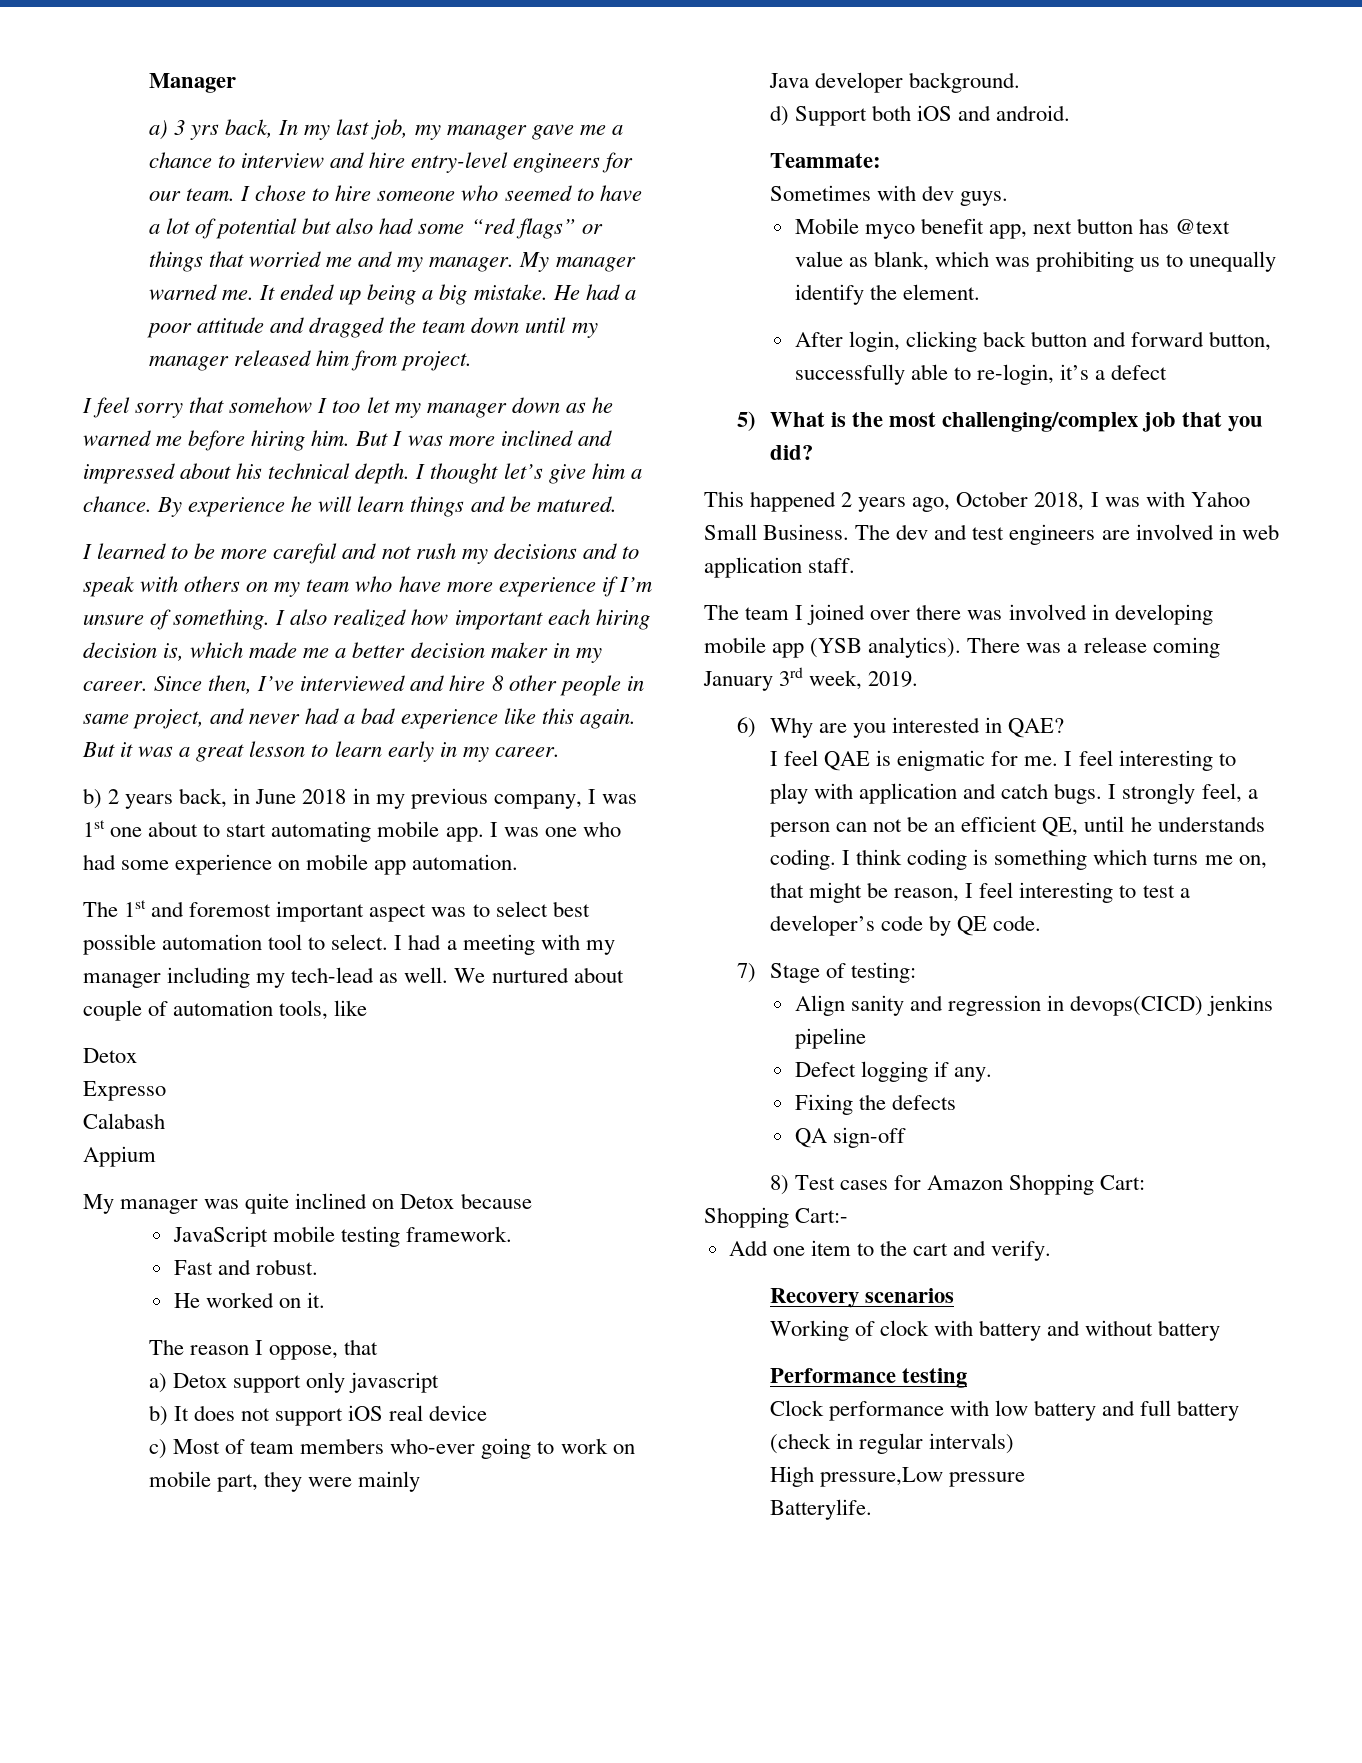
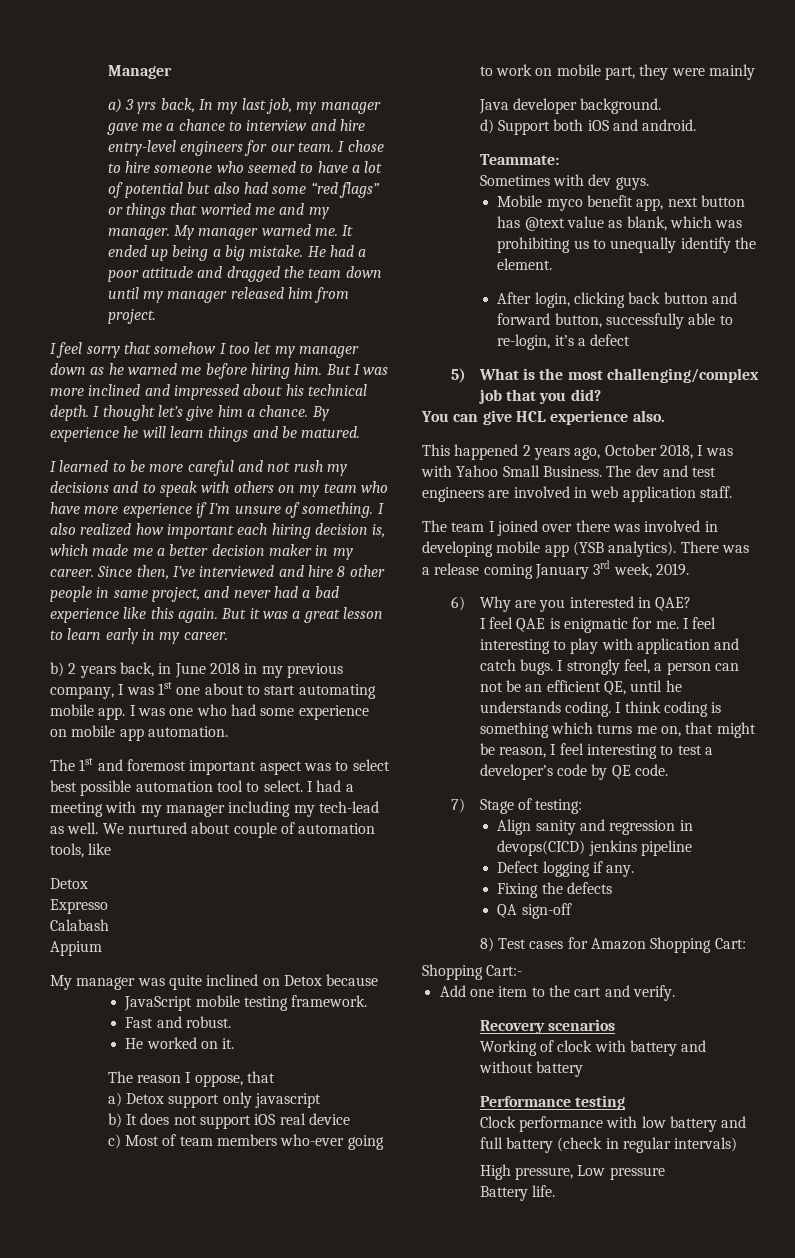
(813, 452) none -> [421,410,665,425] // You can give HCL experience also.
[819,1467,943,1487] pressure,Low -> [515,1165,606,1180] pressure, Low
[769,1499,872,1520] Batterylife. -> [479,1185,556,1201] Battery life.

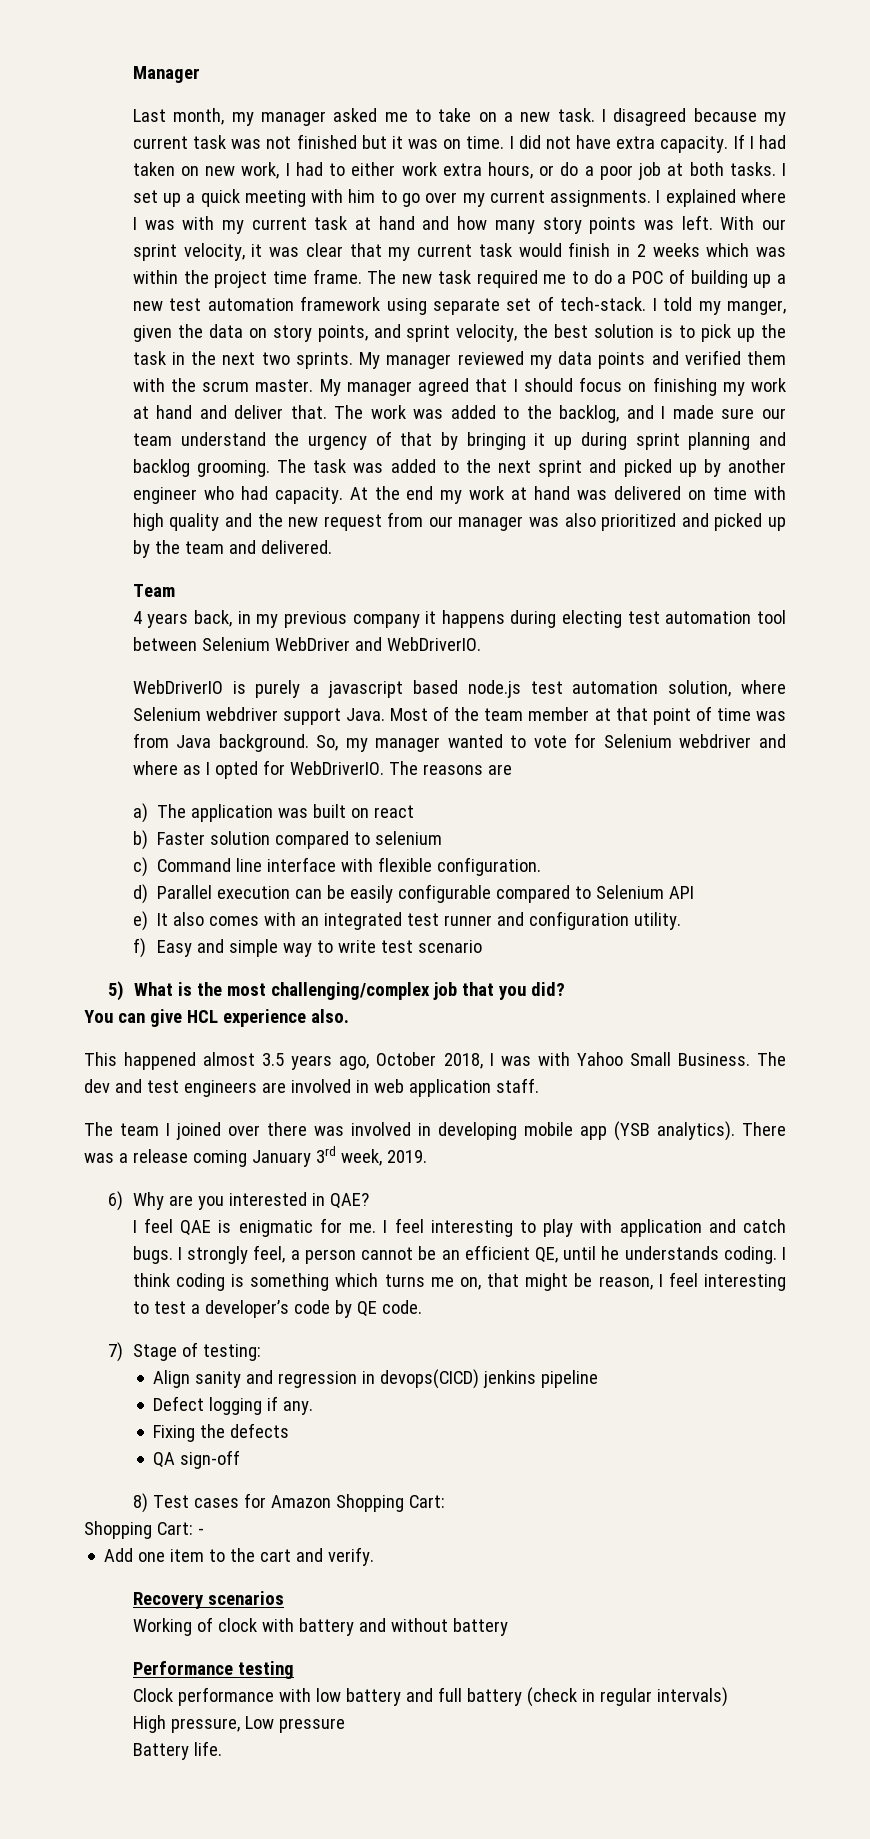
[107,98,381,114] [106,119,365,135] [107,140,384,156] [107,161,383,173] [107,182,380,198] [107,203,329,219] [107,224,354,240] [107,245,367,261] [107,266,382,282] [107,287,350,303] [107,309,156,324] [50,342,359,358] [50,363,389,379] [50,384,367,400] [50,405,329,421] [50,426,361,442] [50,460,347,476] [50,481,388,497] [50,502,384,518] [50,523,386,539] [50,544,353,560] [50,565,385,580] [50,586,339,602] [50,607,383,623] [50,628,228,644] [50,662,343,678] [50,682,376,699] [50,704,369,720] [50,725,228,741] [50,758,390,775] [50,780,354,796] [50,801,379,817] [50,822,376,838] [50,843,112,858] [50,878,88,889] [50,899,108,914] [50,919,109,931] [50,941,102,956] [50,974,379,990] [124,995,368,1011] [125,1016,231,1028] [125,1037,235,1049] [107,1071,275,1087] [107,1092,321,1108] [107,1113,350,1129] [107,1134,384,1150] [479,64,755,80] [478,98,662,114] [479,119,697,135] [479,154,559,165] [479,174,649,190] [497,195,745,211] [497,216,743,231] [497,237,756,253] [497,258,553,270] [497,292,737,308] [497,313,733,329] [497,334,631,350] a) 3 yrs back, In my last job, my manager gave me a chance to interview and hire entry-level engineers for our team. I chose to hire someone who seemed to have a lot of potential but also had some “red flags” or things that worried me and my manager. My manager warned me. It ended up being a big mistake. He had a poor attitude and dragged the team down until my manager released him from project. // I feel sorry that somehow I too let my manager down as he warned me before hiring him. But I was more inclined and impressed about his technical depth. I thought let’s give him a chance. By experience he will learn things and be matured. // I learned to be more careful and not rush my decisions and to speak with others on my team who have more experience if I’m unsure of something. I also realized how important each hiring decision is, which made me a better decision maker in my career. Since then, I’ve interviewed and hire 8 other people in same project, and never had a bad experience like this again. But it was a great lesson to learn early in my career. // b) 2 years back, in June 2018 in my previous company, I was 1st one about to start automating mobile app. I was one who had some experience on mobile app automation. // The 1st and foremost important aspect was to select best possible automation tool to select. I had a meeting with my manager including my tech-lead as well. We nurtured about couple of automation tools, like // Detox // Expresso // Calabash // Appium // My manager was quite inclined on Detox because // JavaScript mobile testing framework. // Fast and robust. // He worked on it. // The reason I oppose, that // a) Detox support only javascript // b) It does not support iOS real device // c) Most of team members who-ever going to work on mobile part, they were mainly // Java developer background. // d) Support both iOS and android. // Teammate: // Sometimes with dev guys. // Mobile myco benefit app, next button has @text value as blank, which was prohibiting us to unequally identify the element. // After login, clicking back button and forward button, successfully able to re-login, it’s a defect -> [132,108,787,126] [132,134,787,153] [132,162,787,180] [132,189,786,207] [132,215,786,234] [132,242,787,261] [132,269,787,288] [132,296,786,315] [132,324,786,342] [132,350,786,369] [132,377,786,396] [132,405,786,423] [132,431,786,450] [132,459,787,477] [132,486,786,504] [132,512,787,531] [132,540,332,558] [132,584,175,597] [132,610,787,628] [132,637,481,651] [132,680,786,698] [132,706,787,725] [132,733,787,752] [132,760,512,779] [132,803,415,823] [132,830,443,850] [132,857,542,877] [132,884,695,904] [132,911,682,931] [132,938,483,958] Last month, my manager asked me to take on a new task. I disagreed because my current task was not finished but it was on time. I did not have extra capacity. If I had taken on new work, I had to either work extra hours, or do a poor job at both tasks. I set up a quick meeting with him to go over my current assignments. I explained where I was with my current task at hand and how many story points was left. With our sprint velocity, it was clear that my current task would finish in 2 weeks which was within the project time frame. The new task required me to do a POC of building up a new test automation framework using separate set of tech-stack. I told my manger, given the data on story points, and sprint velocity, the best solution is to pick up the task in the next two sprints. My manager reviewed my data points and verified them with the scrum master. My manager agreed that I should focus on finishing my work at hand and deliver that. The work was added to the backlog, and I made sure our team understand the urgency of that by bringing it up during sprint planning and backlog grooming. The task was added to the next sprint and picked up by another engineer who had capacity. At the end my work at hand was delivered on time with high quality and the new request from our manager was also prioritized and picked up by the team and delivered. // Team // 4 years back, in my previous company it happens during electing test automation tool between Selenium WebDriver and WebDriverIO. // WebDriverIO is purely a javascript based node.js test automation solution, where Selenium webdriver support Java. Most of the team member at that point of time was from Java background. So, my manager wanted to vote for Selenium webdriver and where as I opted for WebDriverIO. The reasons are // a) The application was built on react // b) Faster solution compared to selenium // c) Command line interface with flexible configuration. // d) Parallel execution can be easily configurable compared to Selenium API // e) It also comes with an integrated test runner and configuration utility. // f) Easy and simple way to write test scenario
[522,445,531,456] 2 -> [203,1052,285,1066] almost 3.5
[714,663,739,671] [479,682,503,692] can not -> [361,1247,414,1260] cannot
[486,965,523,976] Cart:- -> [156,1522,204,1535] Cart: -

